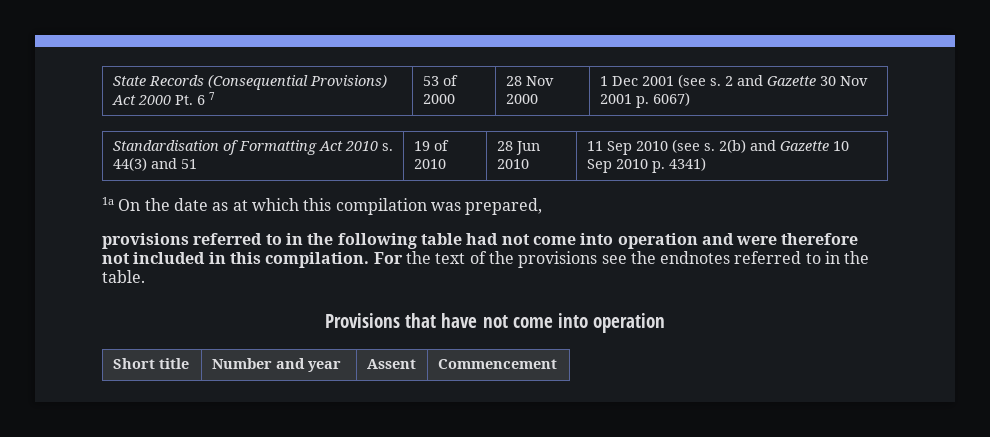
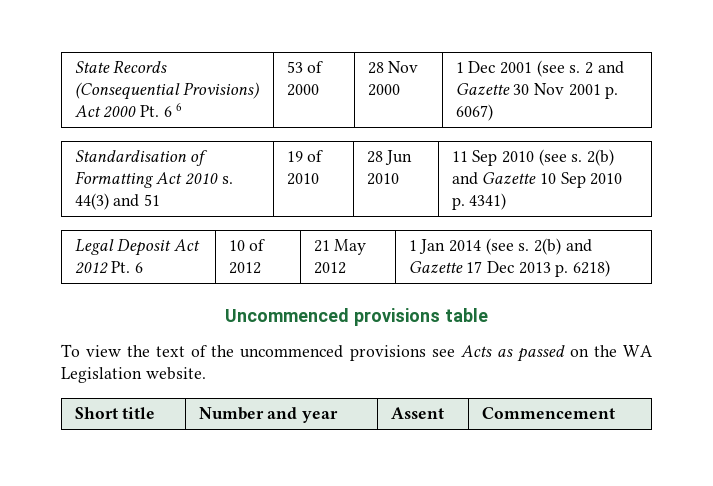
[208,92,215,100] 7 -> [176,103,183,111] 6
[102,197,543,215] [102,233,859,249] [102,252,403,268] // 1a On the date as at which this compilation was prepared, // provisions referred to in the following table had not come into operation and were therefore not included in this compilation. For -> [74,239,201,256] [74,261,144,274] [228,239,266,251] [228,262,261,274] [313,239,367,255] [313,262,346,274] [408,238,592,255] [408,260,611,277] [225,308,488,326] [61,344,122,357] // Legal Deposit Act 2012 Pt. 6 | 10 of 2012 | 21 May 2012 | 1 Jan 2014 (see s. 2(b) and Gazette 17 Dec 2013 p. 6218) // Uncommenced provisions table // To view
(514, 257) none -> [240,345,344,358] uncommenced
[630,251,870,264] [102,270,145,283] [325,313,665,333] the endnotes referred to in the table. // Provisions that have not come into operation -> [460,345,653,362] [61,367,206,383] Acts as passed on the WA Legislation website.

